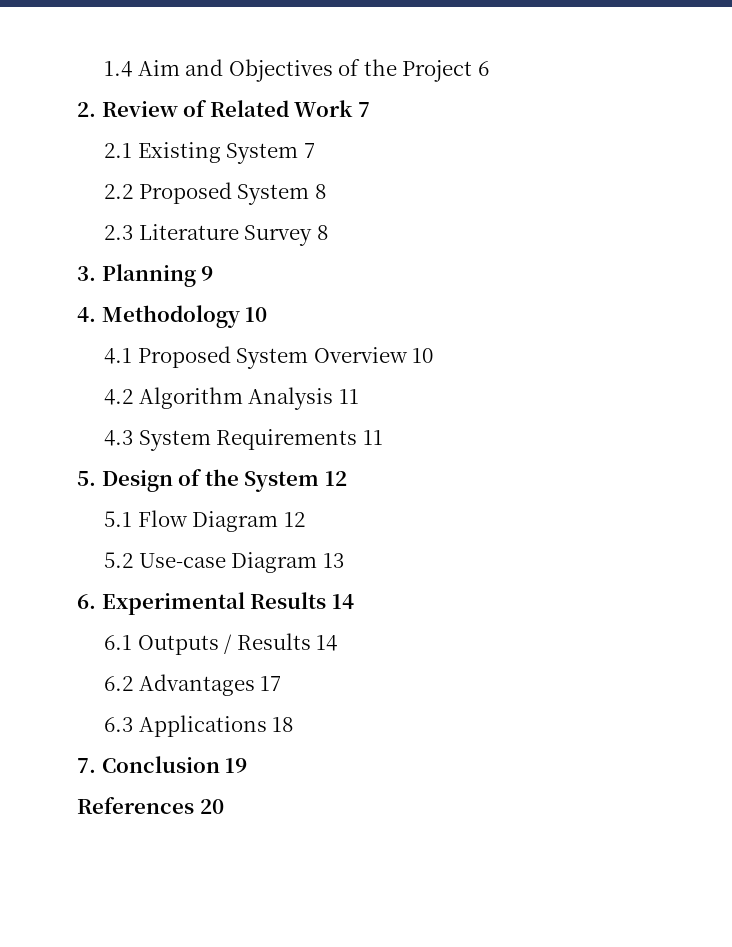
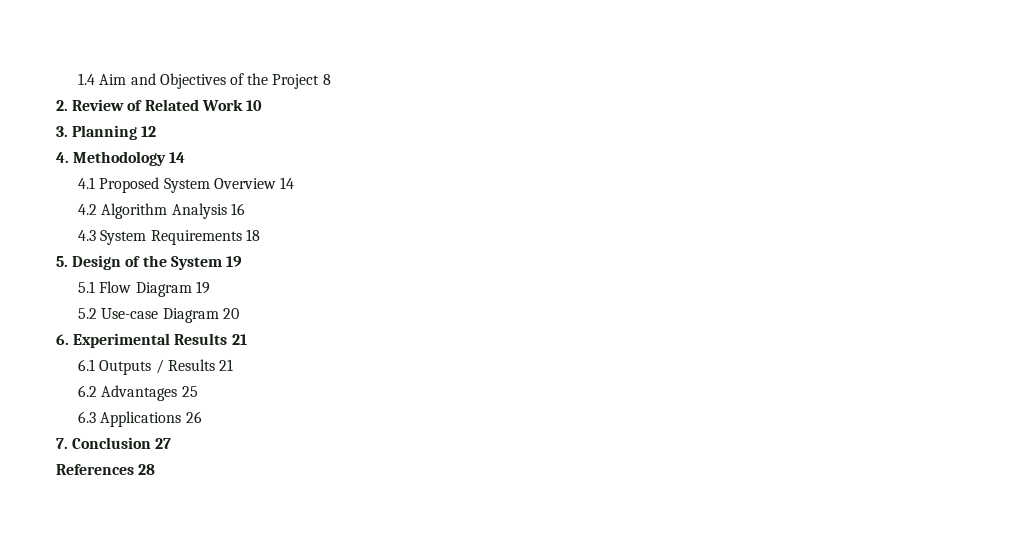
[477,61,489,76] 6 -> [322,74,331,85] 8
[357,102,370,117] [104,142,315,164] [104,182,326,205] [104,224,328,246] 7 // 2.1 Existing System 7 // 2.2 Proposed System 8 // 2.3 Literature Survey 8 -> [245,100,262,111] 10
[201,266,214,281] 9 -> [141,126,157,137] 12
[245,307,268,322] 10 -> [169,152,186,163] 14
[412,348,434,363] 10 -> [280,177,295,189] 14
[338,389,359,404] 11 -> [230,203,245,215] 16
[362,430,383,445] 11 -> [245,229,260,241] 18
[324,471,347,486] 12 -> [225,256,242,267] 19
[283,512,305,527] 12 -> [195,281,210,294] 19
[322,553,344,568] 13 -> [222,308,239,319] 20
[331,594,354,609] 14 -> [231,334,247,345] 21
[316,635,338,651] 14 -> [219,359,234,371] 21
[260,676,282,691] 17 -> [181,386,198,397] 25
[272,717,294,732] 18 -> [185,411,202,423] 26
[225,758,248,773] 19 -> [155,438,172,449] 27
[199,799,224,814] 20 -> [138,464,156,475] 28

